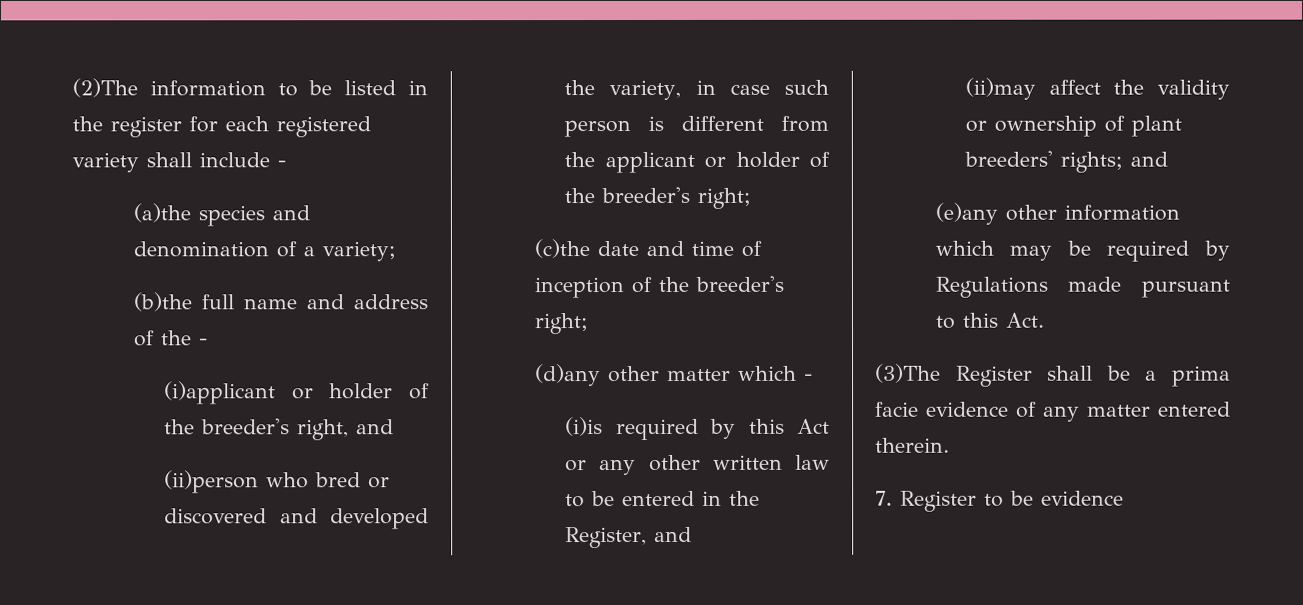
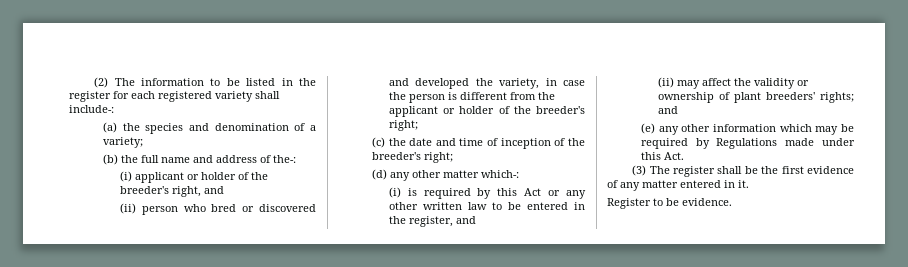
[72,78,138,98] (2)The -> [94,77,135,88] (2) The
[199,152,286,168] [132,203,191,223] include - // (a)the -> [69,105,114,113] [102,122,140,133] include-: // (a) the
[132,292,193,312] (b)the -> [102,154,138,165] (b) the
[160,330,208,346] [164,381,277,405] the - // (i)applicant -> [272,155,296,163] [119,171,184,183] the-: // (i) applicant
[164,470,260,494] (ii)person -> [119,203,178,215] (ii) person
[784,79,829,95] such -> [388,92,406,100] the
[533,239,590,259] (c)the -> [371,137,406,148] (c) the
[534,364,813,387] [565,417,604,437] (d)any other matter which - // (i)is -> [371,169,519,181] [388,187,417,198] (d) any other matter which-: // (i) is
[565,526,693,549] [965,77,1037,100] Register, and // (ii)may -> [408,216,476,227] [657,77,700,89] register, and // (ii) may
[934,202,998,225] (e)any -> [640,123,679,135] (e) any
[1141,279,1230,298] [935,315,956,329] pursuant to -> [822,138,855,146] under
[875,363,1231,387] [875,401,919,417] (3)The Register shall be a prima facie -> [632,165,804,177] (3) The register shall be the first
[875,437,950,453] [875,490,893,506] therein. // 7. -> [724,180,749,188] in it. //
[1041,490,1124,506] evidence -> [682,198,732,206] evidence.

